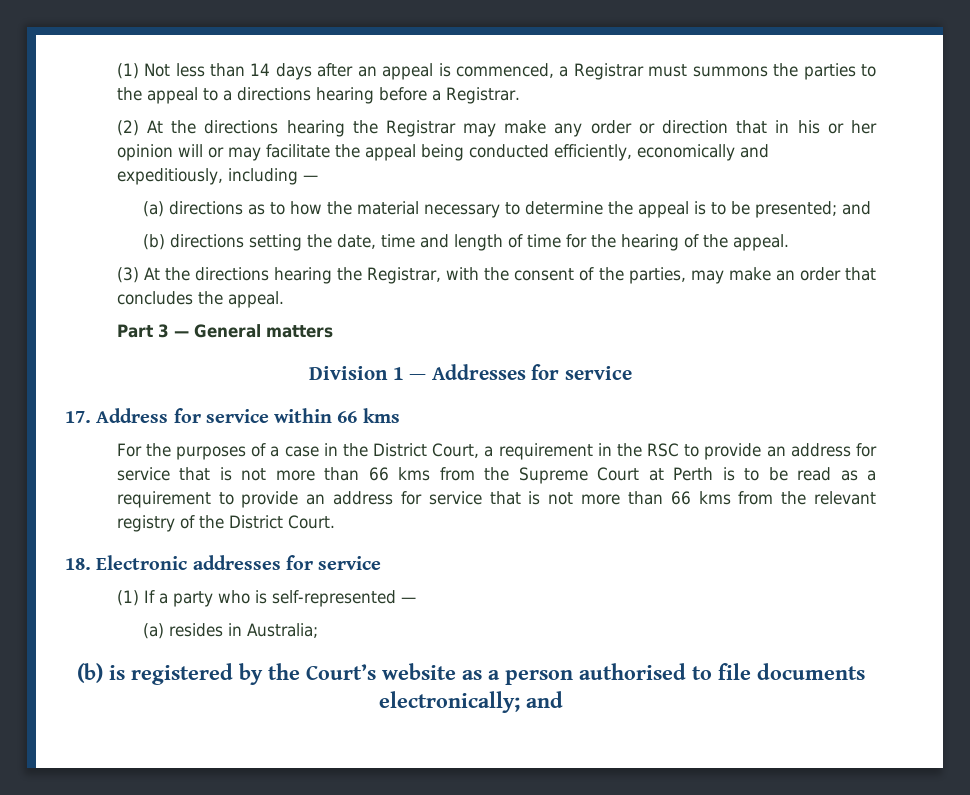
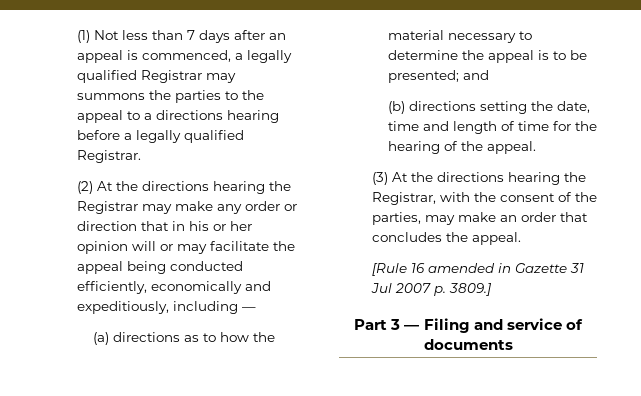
[250,63,271,76] 14 -> [186,30,195,40] 7
[573,63,688,80] Registrar must -> [246,50,292,63] [76,70,236,83] legally qualified Registrar may
(441, 95) none -> [135,130,244,143] legally qualified
[116,324,333,338] [309,364,632,380] [65,408,400,423] [116,443,878,460] [116,467,876,484] [116,491,876,508] [116,515,335,532] [65,555,382,570] [116,590,416,607] [142,623,318,639] [76,663,865,685] [378,691,563,713] Part 3 — General matters // Division 1 — Addresses for service // 17. Address for service within 66 kms // For the purposes of a case in the District Court, a requirement in the RSC to provide an address for service that is not more than 66 kms from the Supreme Court at Perth is to be read as a requirement to provide an address for service that is not more than 66 kms from the relevant registry of the District Court. // 18. Electronic addresses for service // (1) If a party who is self-represented — // (a) resides in Australia; // (b) is registered by the Court’s website as a person authorised to file documents electronically; and -> [371,263,584,276] [370,283,492,296] [354,318,583,333] [423,339,513,350] [Rule 16 amended in Gazette 31 Jul 2007 p. 3809.] // Part 3 — Filing and service of documents

